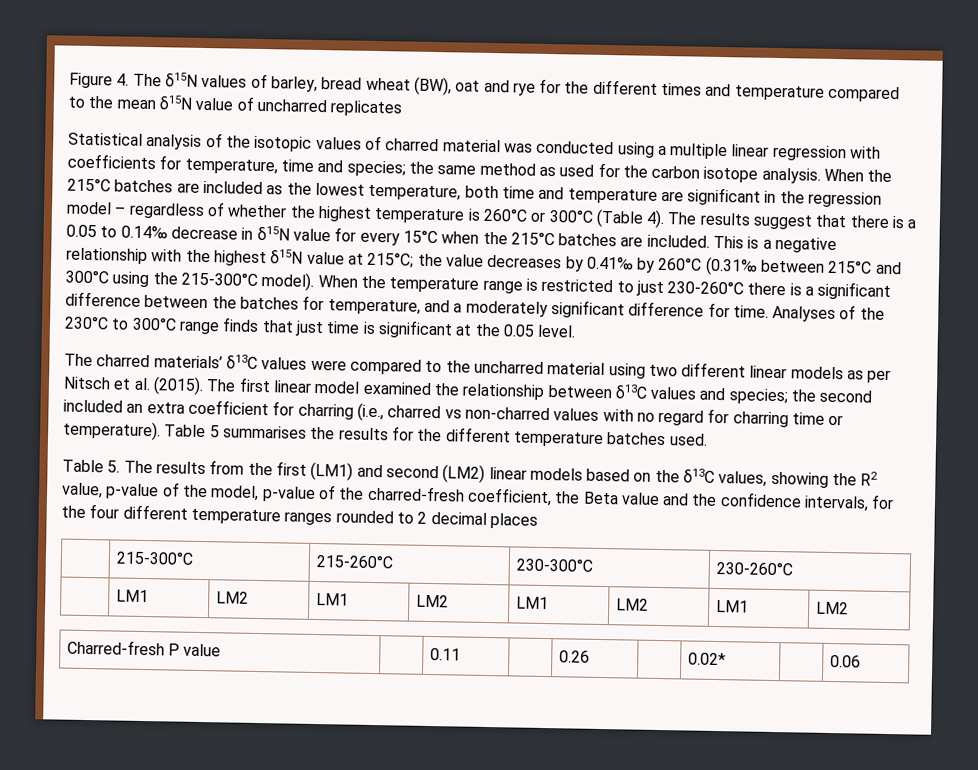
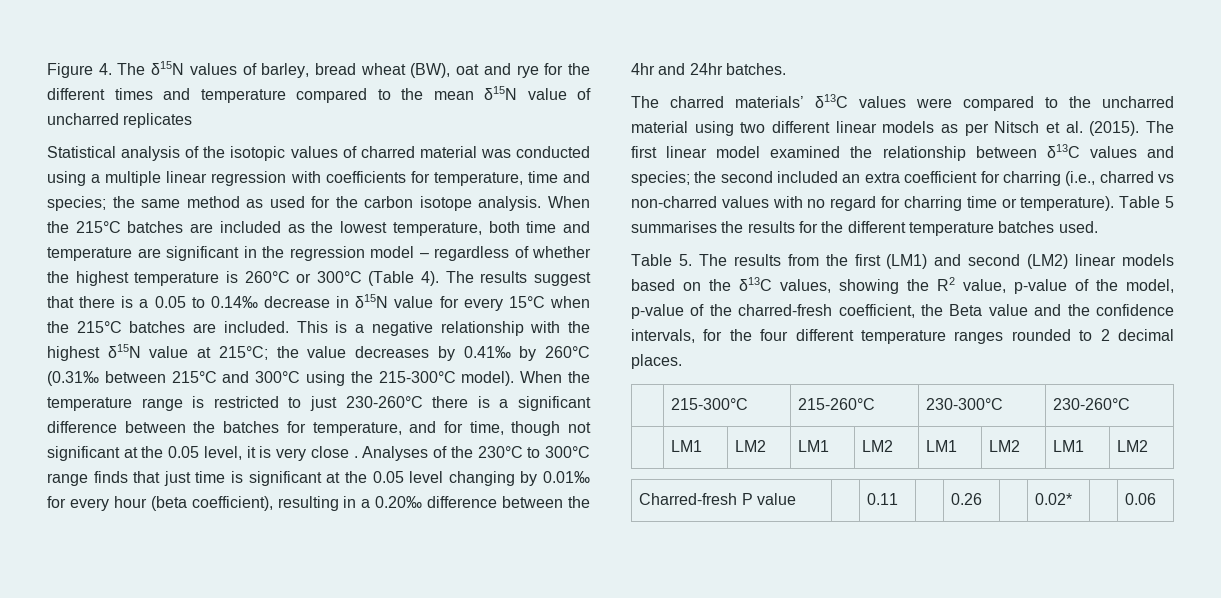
[453,300,769,319] a moderately significant difference for time. -> [443,421,591,436] [47,446,358,461] for time, though not significant at the 0.05 level, it is very close .
[537,324,577,338] level. -> [409,471,591,486] [47,496,591,511] [631,63,786,75] level changing by 0.01‰ for every hour (beta coefficient), resulting in a 0.20‰ difference between the 4hr and 24hr batches.
[489,513,538,529] places -> [631,354,682,369] places.

